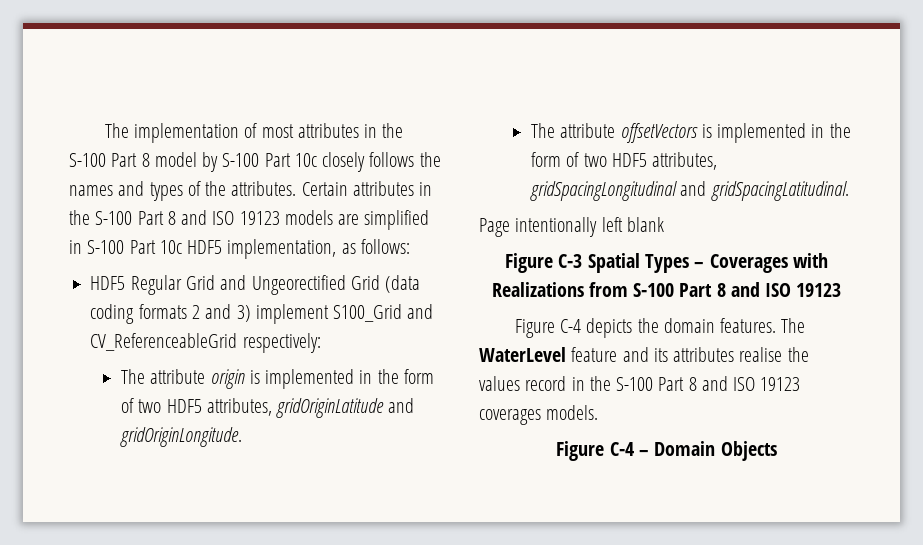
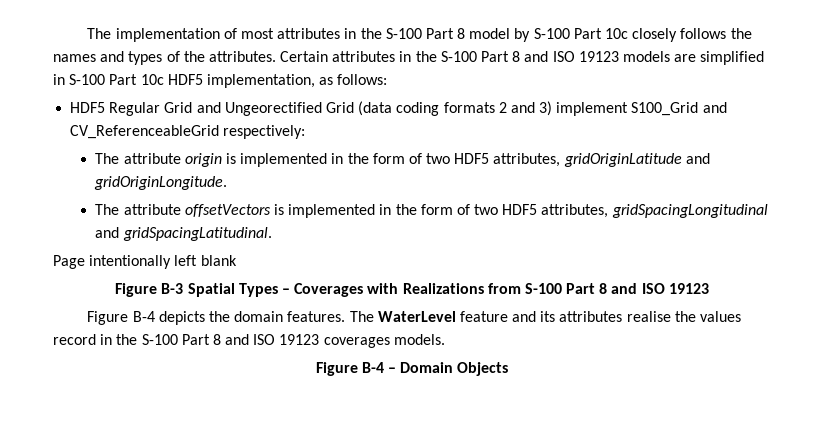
[558,254,583,268] C-3 -> [161,283,184,294] B-3
[559,319,581,333] C-4 -> [132,311,155,322] B-4
[609,442,634,456] C-4 -> [361,362,384,373] B-4

